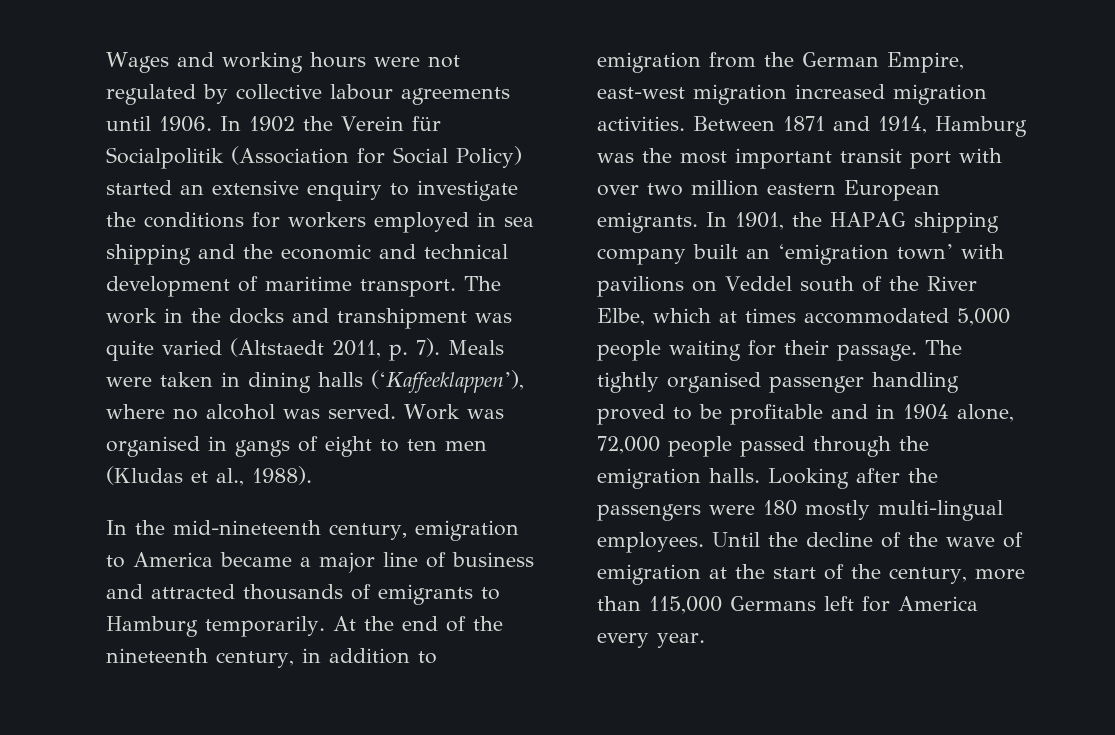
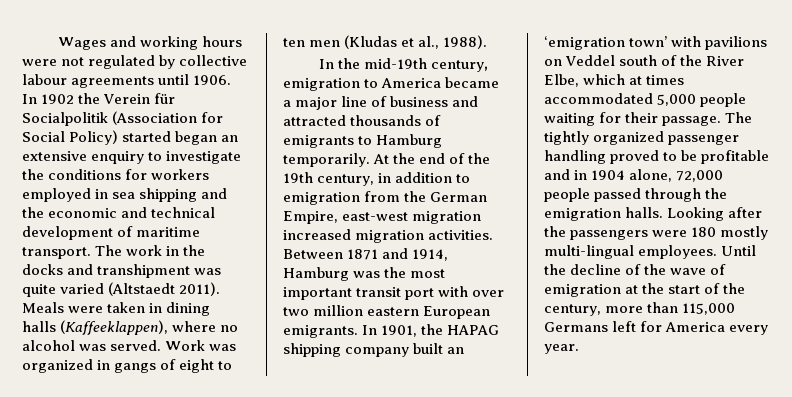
(172, 187) none -> [175,131,218,145] began
[332,338,440,361] 2011, p. 7). -> [179,282,221,296] 2011).
[371,370,524,393] (‘Kaffeeklappen’), -> [60,320,169,335] (Kaffeeklappen),
[106,436,200,457] organised -> [22,359,93,373] organized
[173,520,321,535] mid-nineteenth -> [364,58,428,69] mid-19th
[106,648,208,663] nineteenth -> [283,172,313,183] 19th
[667,372,761,393] organised -> [593,131,665,145] organized

